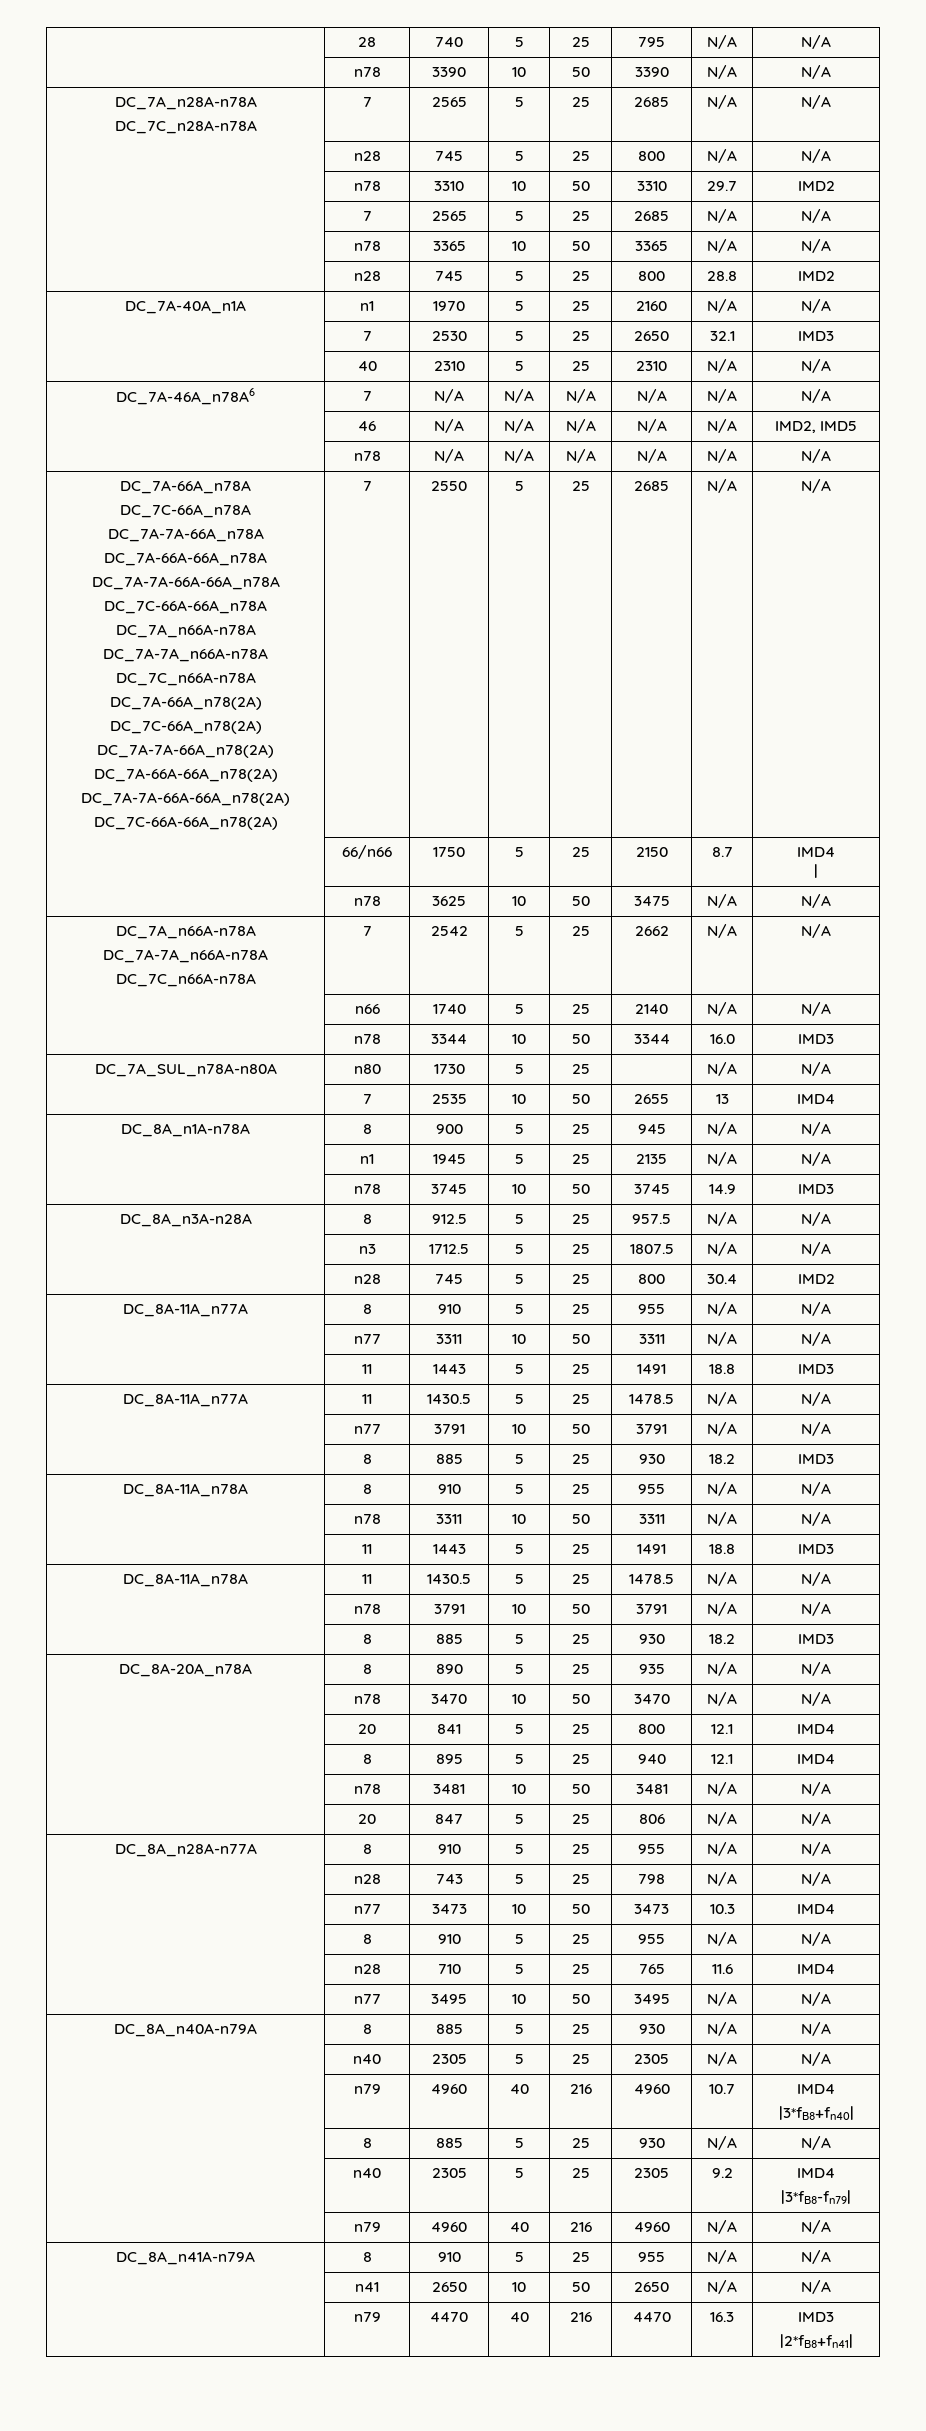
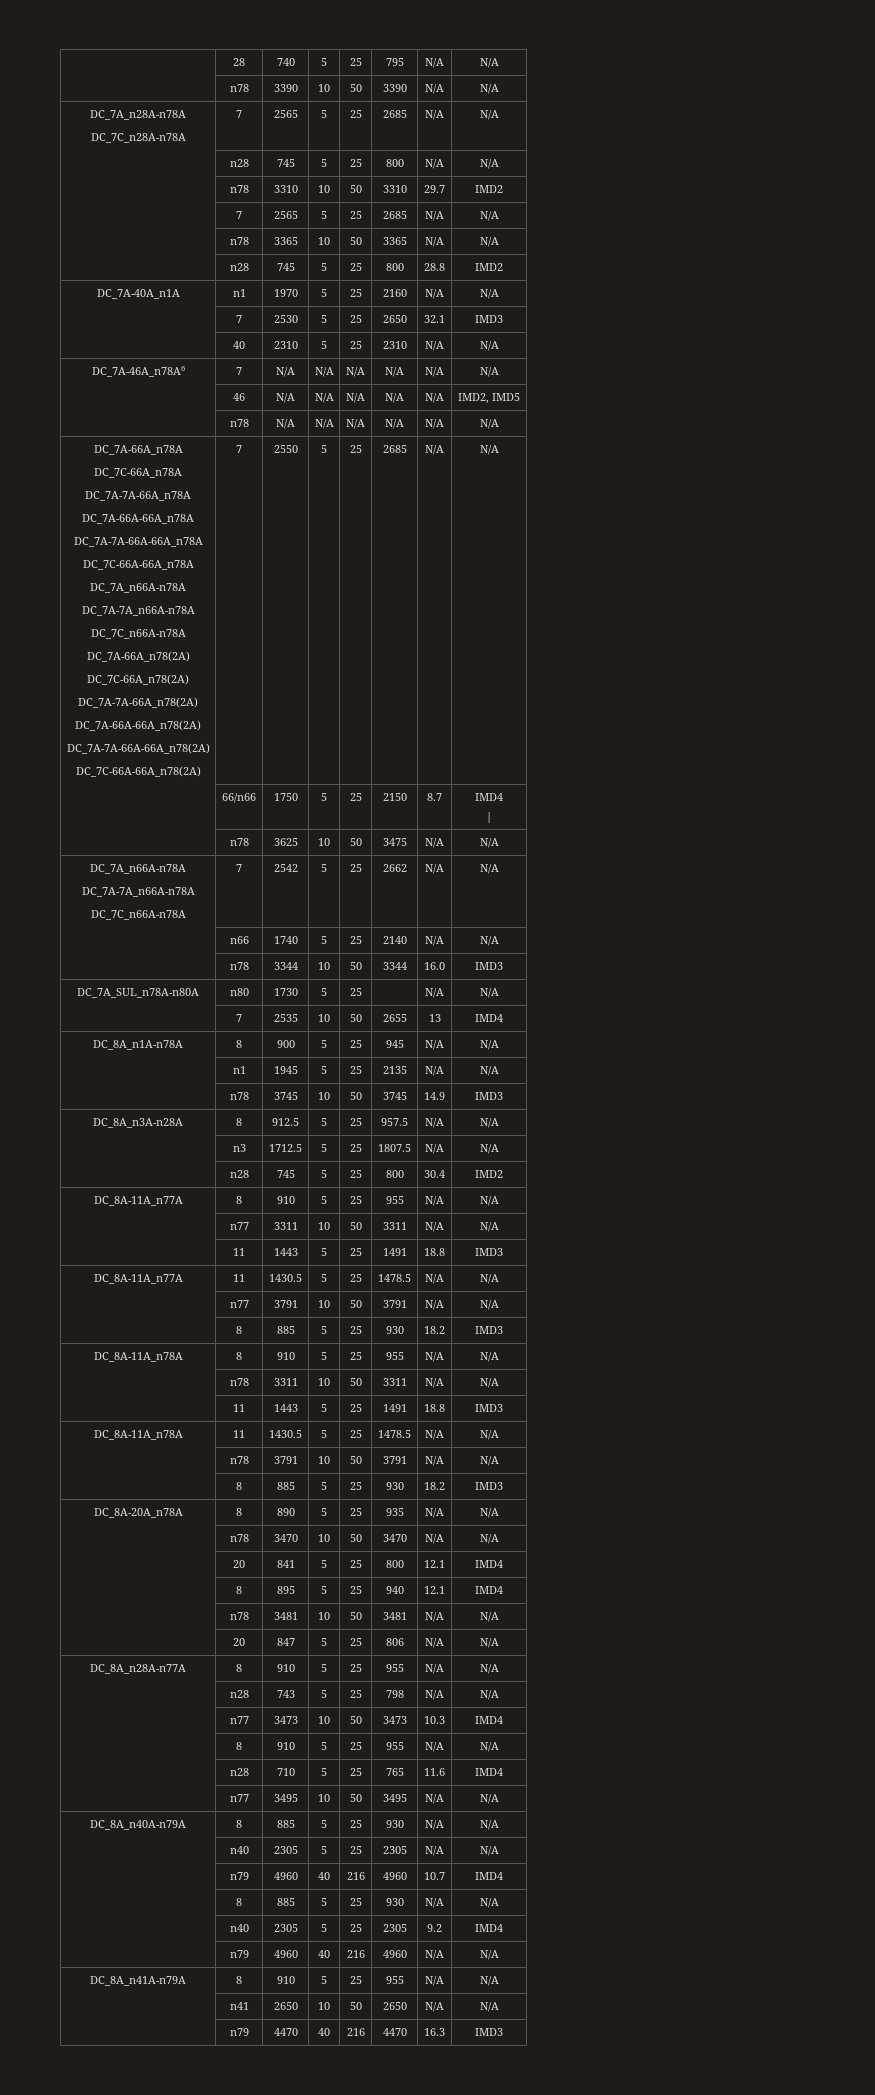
[778,2106,854,2120] // |3*fB8+fn40| -> (503, 1876) none
[781,2190,851,2204] // |3*fB8-fn79| -> (503, 1928) none
[779,2334,853,2348] // |2*fB8+fn41| -> (503, 2032) none

